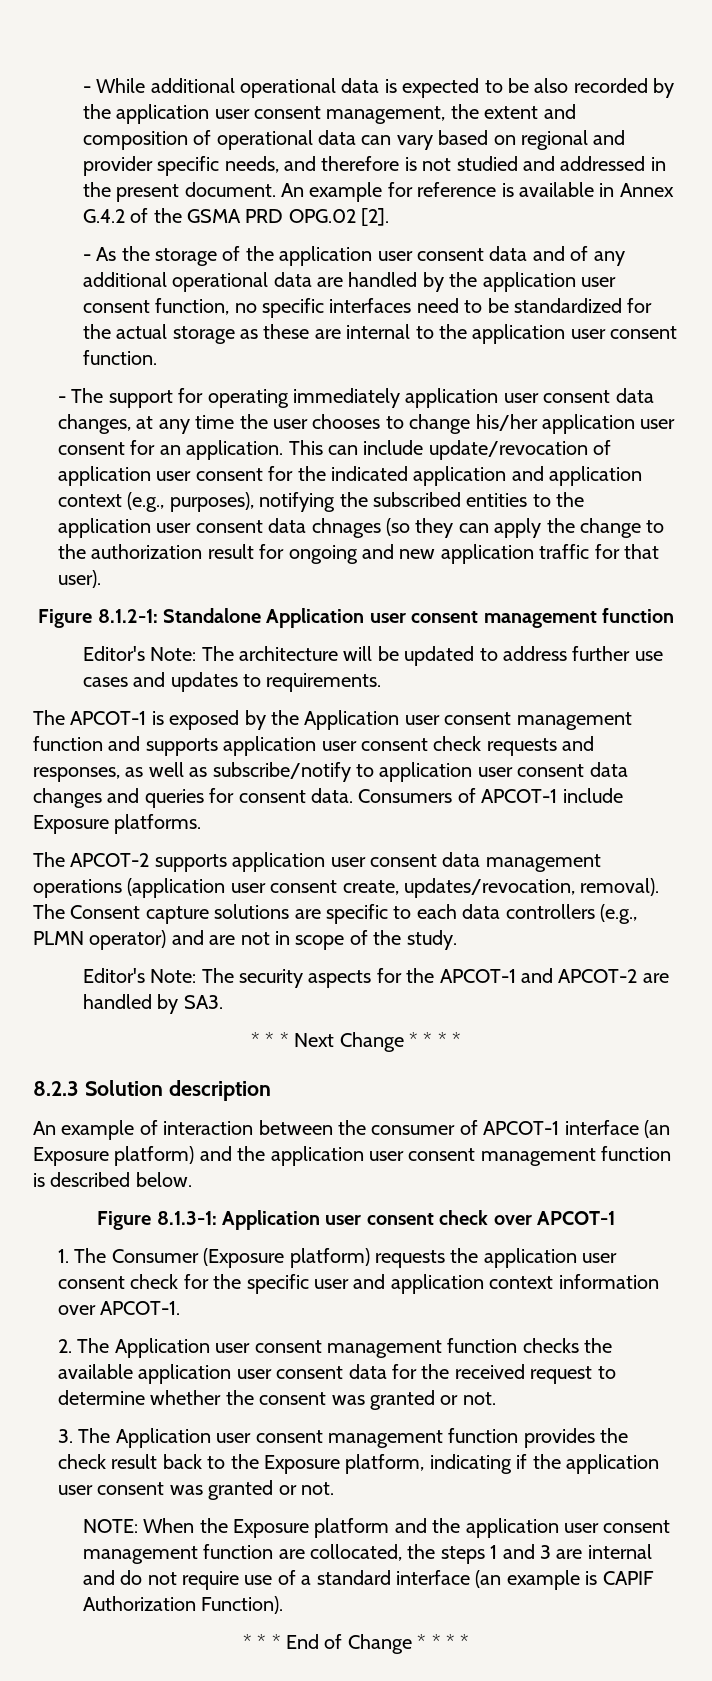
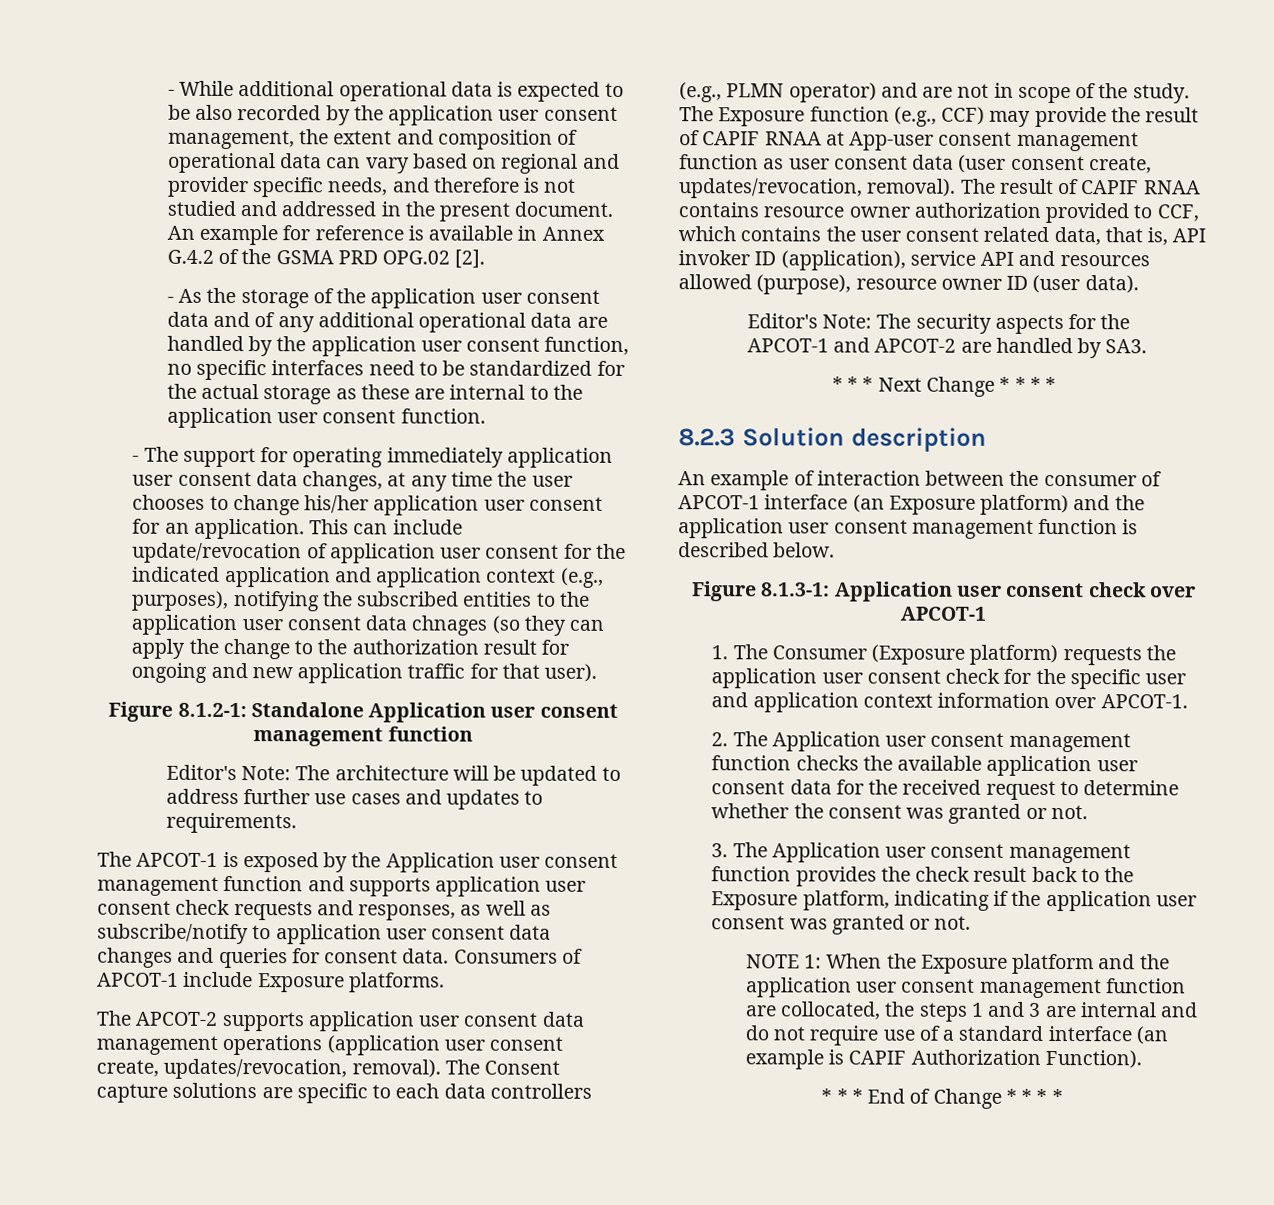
(457, 940) none -> [679,106,1200,128] [679,130,1139,152] [679,154,1152,174] [678,178,1201,199] [678,202,1199,224] [678,226,1207,246] [678,250,1150,271] [678,274,1139,295] The Exposure function (e.g., CCF) may provide the result of CAPIF RNAA at App-user consent management function as user consent data (user consent create, updates/revocation, removal). The result of CAPIF RNAA contains resource owner authorization provided to CCF, which contains the user consent related data, that is, API invoker ID (application), service API and resources allowed (purpose), resource owner ID (user data).
[82,1519,138,1533] NOTE: -> [745,954,823,969] NOTE 1:

